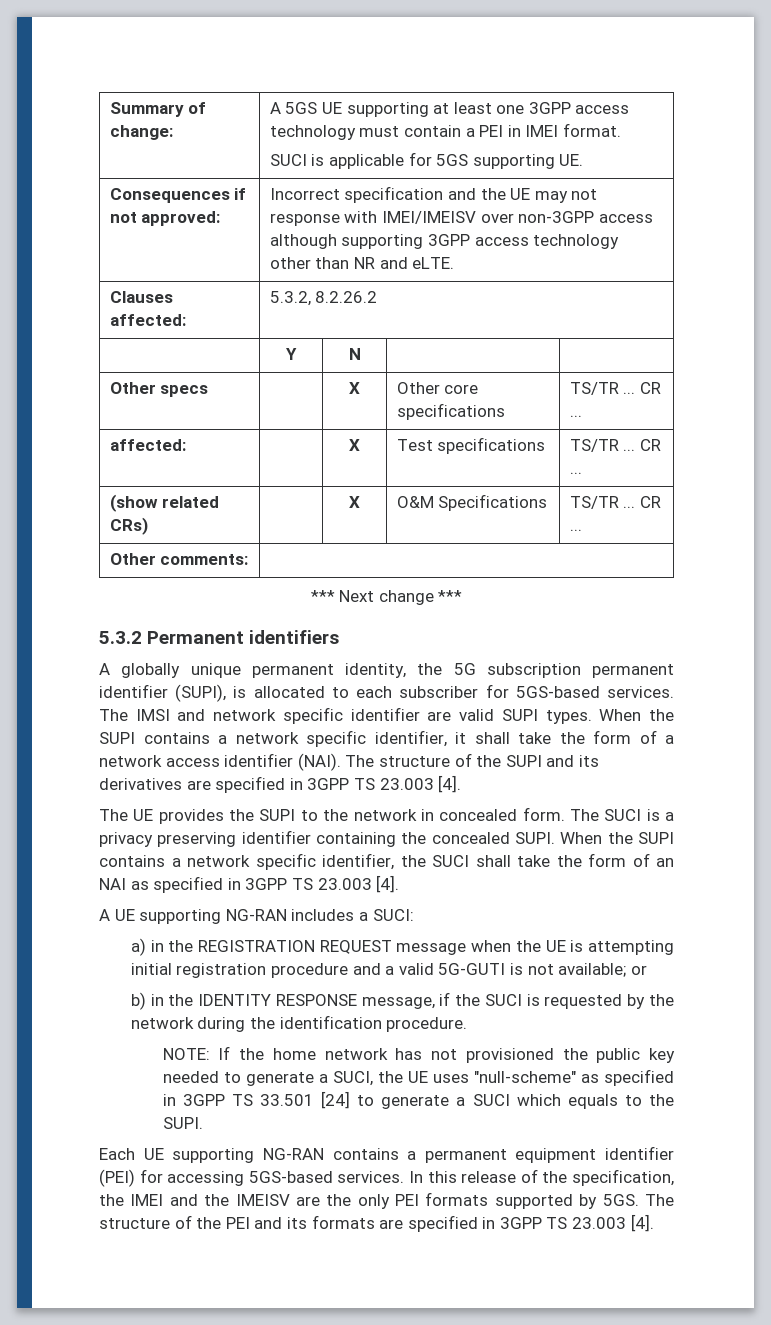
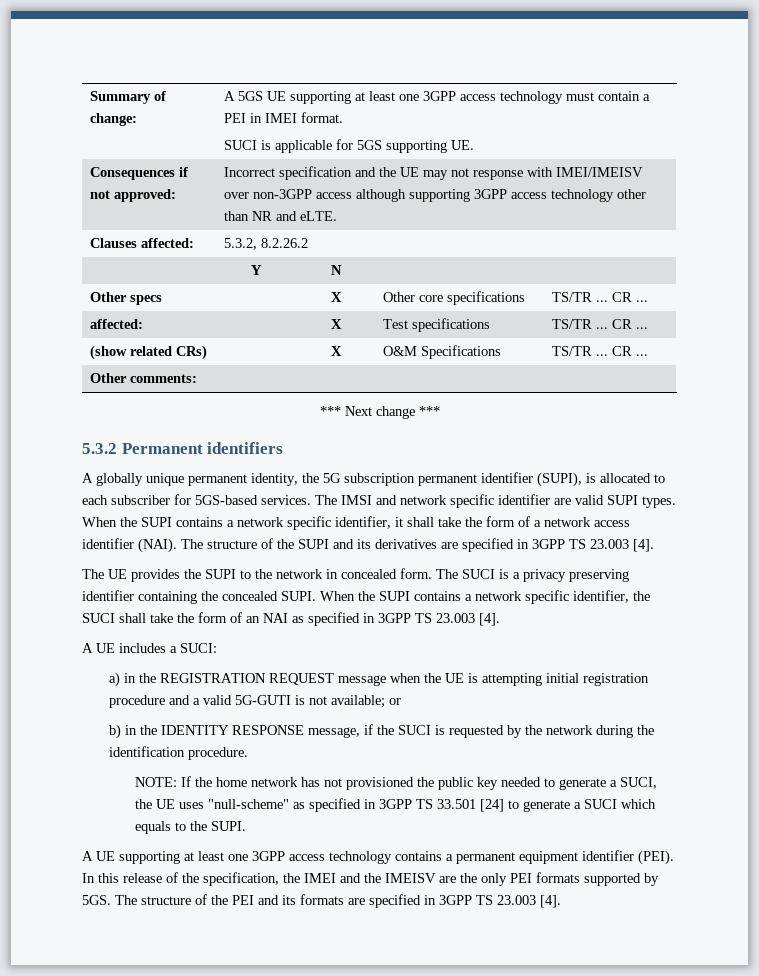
[139,909,287,924] supporting NG-RAN -> (115, 648) none
[99,1148,324,1163] Each UE supporting NG-RAN -> [82,851,392,864] A UE supporting at least one 3GPP access technology
[99,1169,405,1187] (PEI) for accessing 5GS-based services. -> [638,850,674,865] (PEI).

